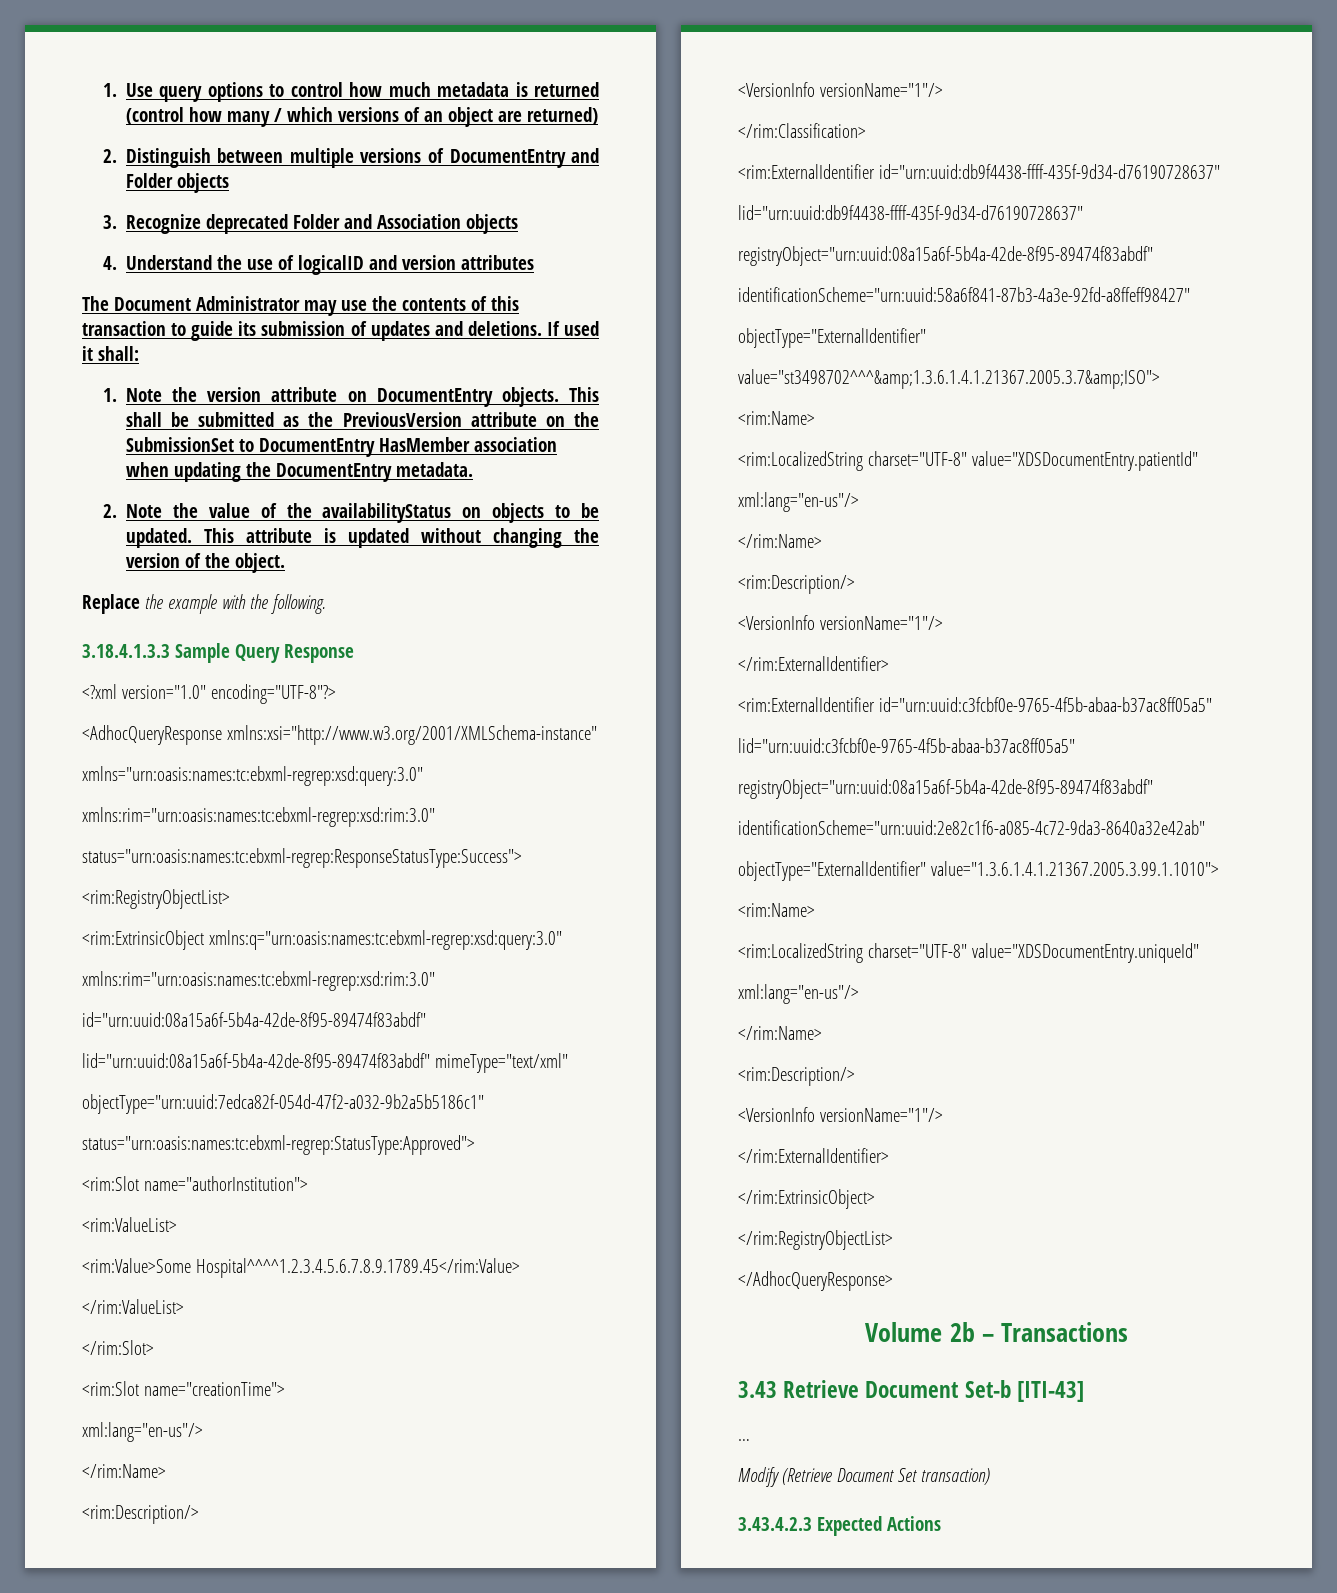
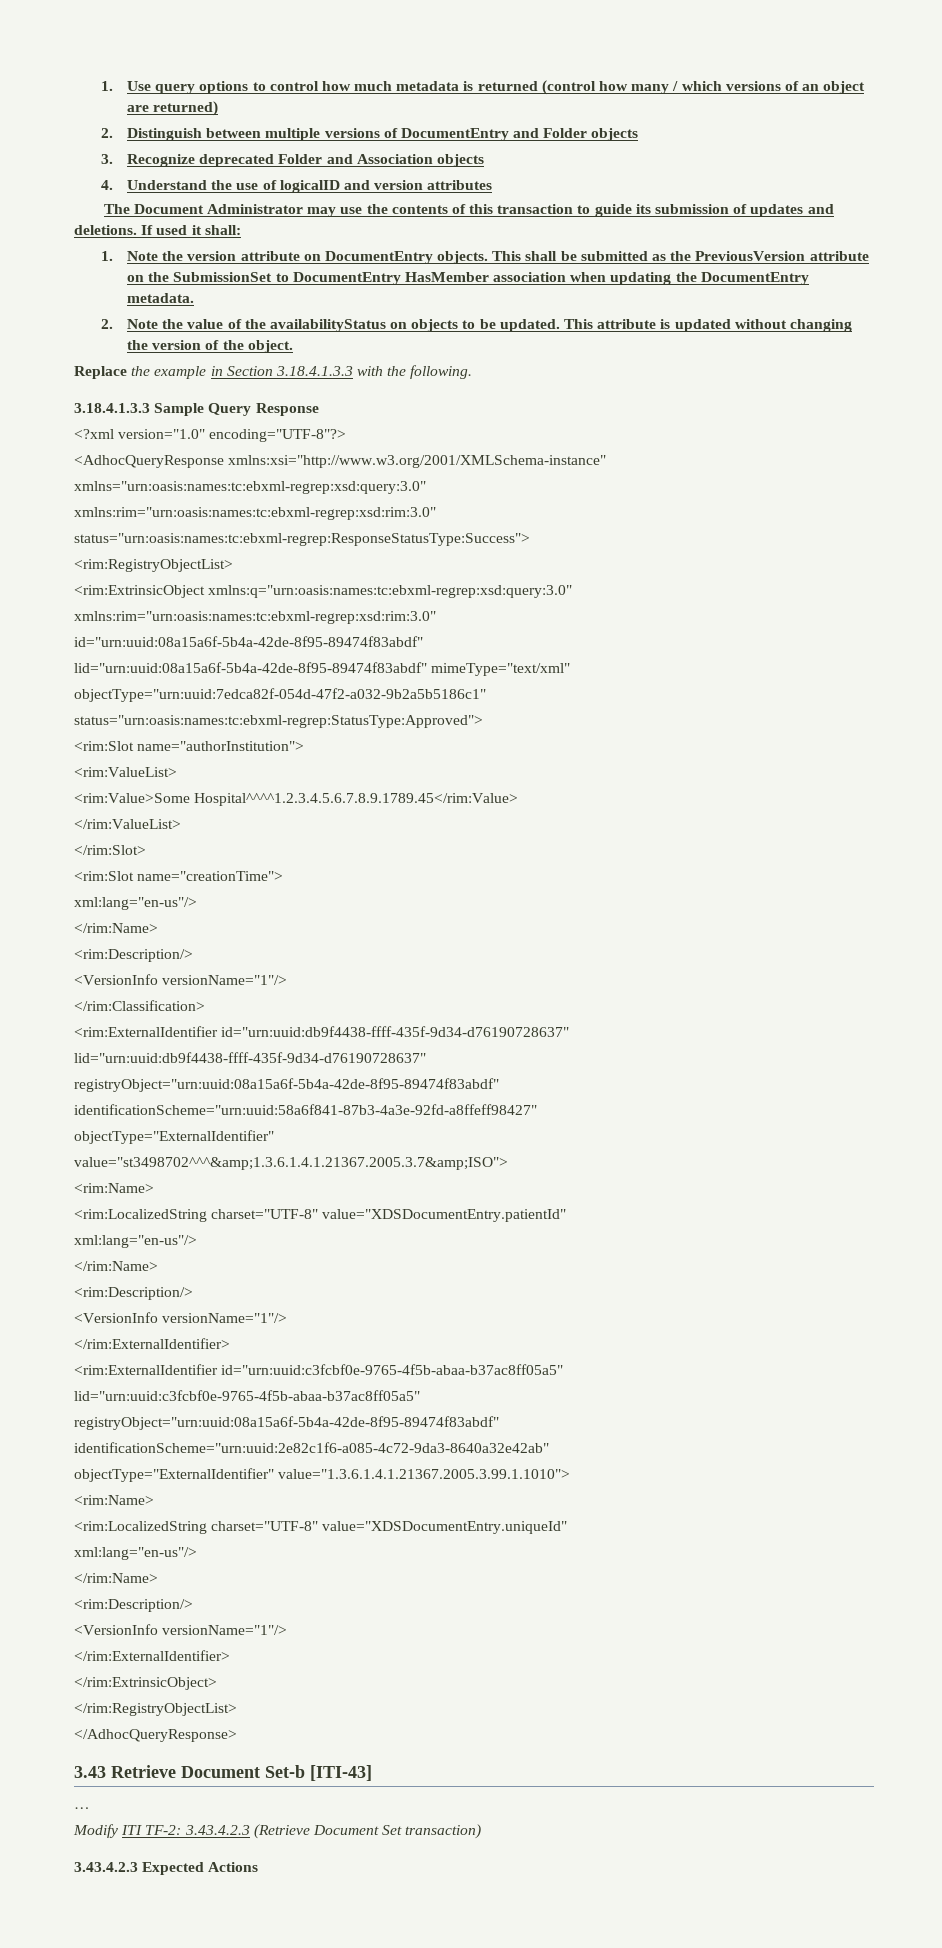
(217, 604) none -> [210,366,353,376] in Section 3.18.4.1.3.3
[865,1322,1128,1342] // Volume 2b – Transactions -> (237, 1735) none
(779, 1477) none -> [121,1825,250,1835] ITI TF-2: 3.43.4.2.3

